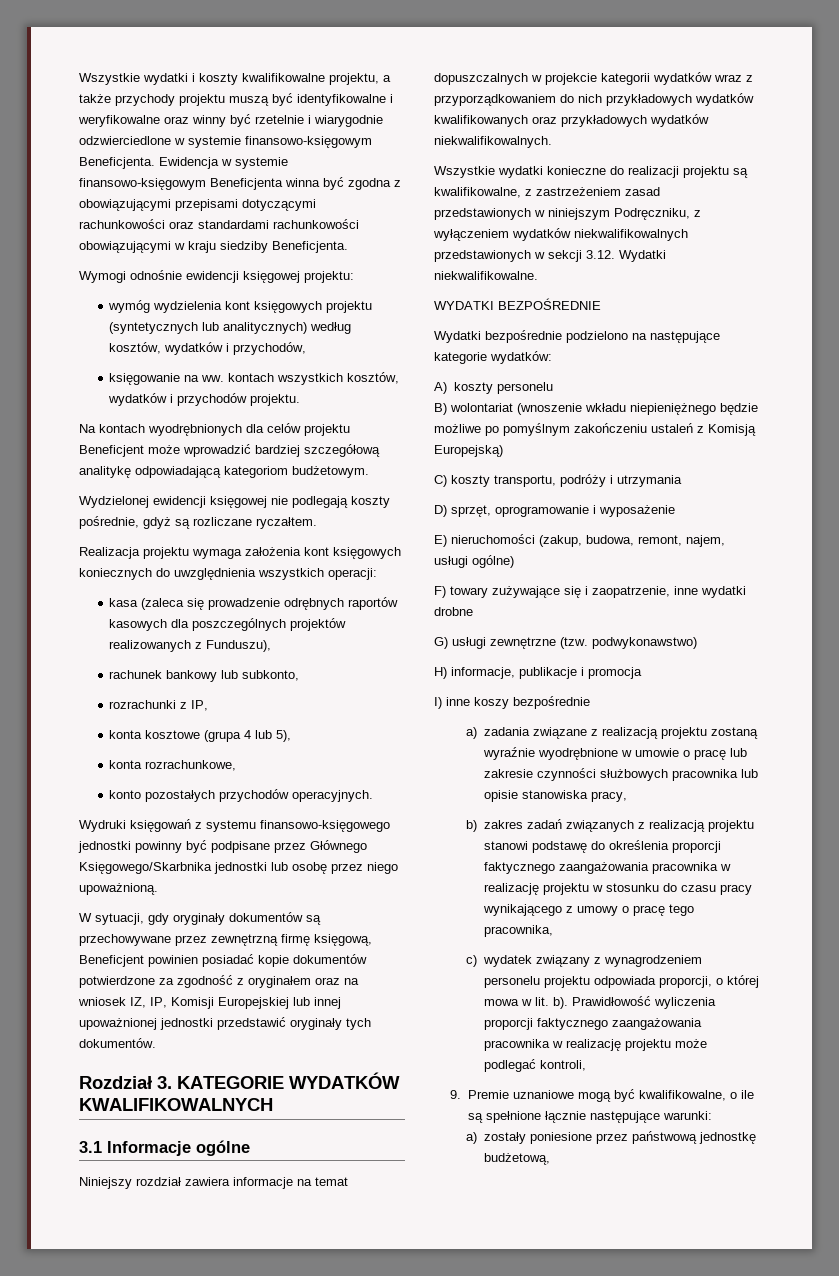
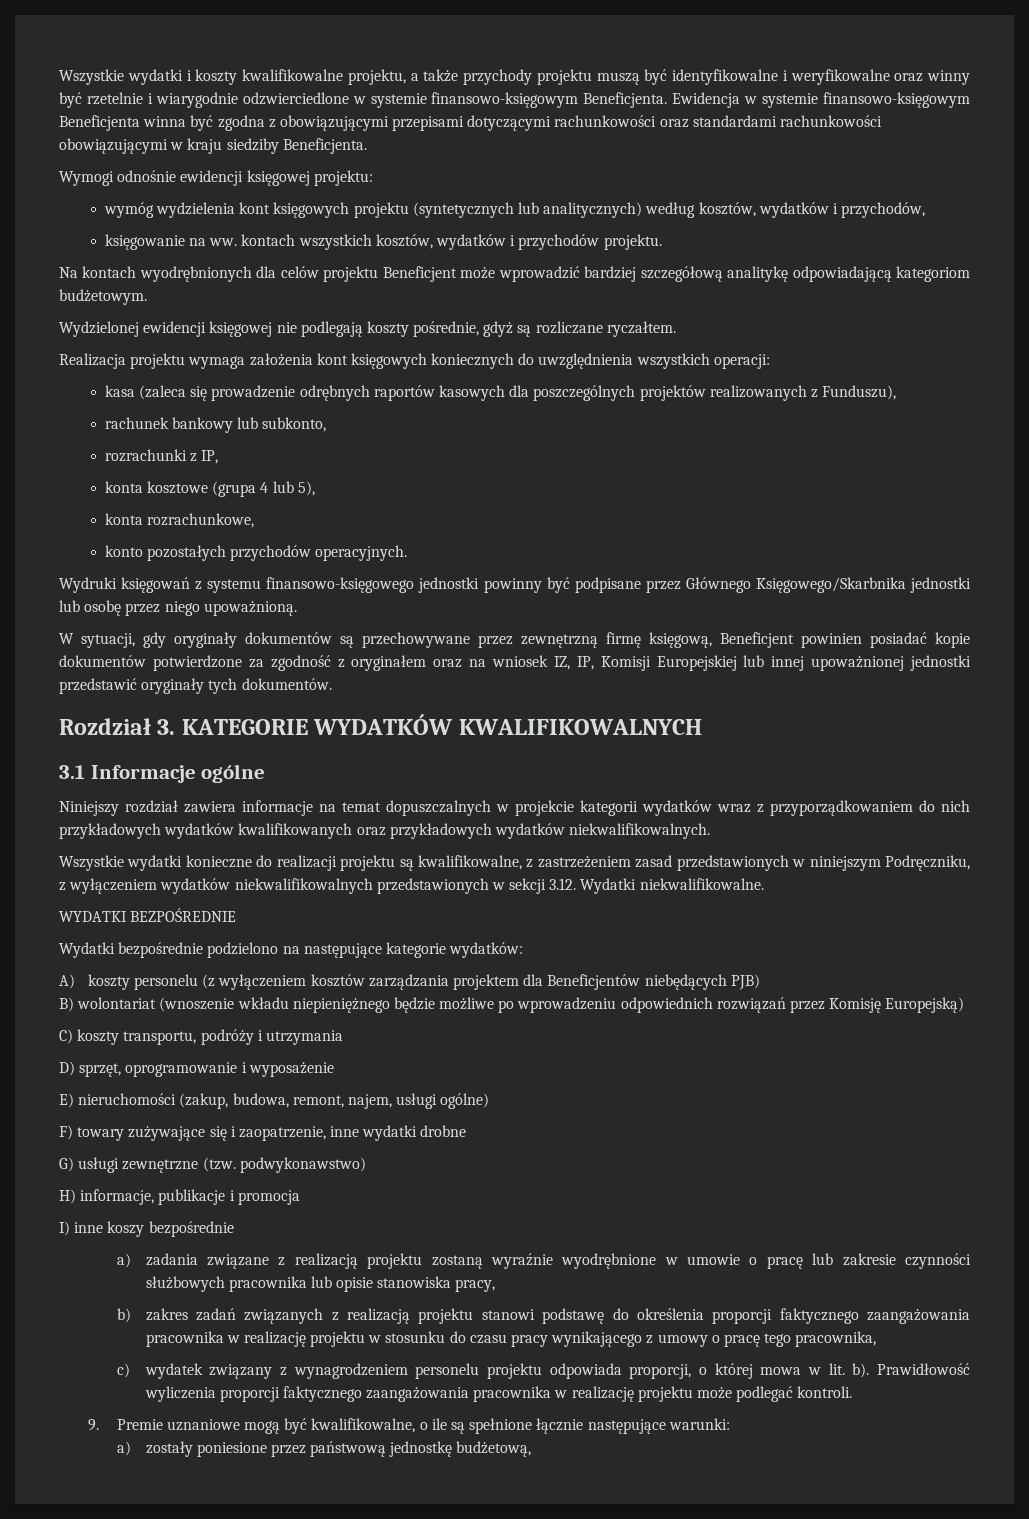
(553, 388) none -> [202,974,760,990] (z wyłączeniem kosztów zarządzania projektem dla Beneficjentów niebędących PJB)
[503,423,756,436] pomyślnym zakończeniu ustaleń z Komisją -> [517,997,882,1013] wprowadzeniu odpowiednich rozwiązań przez Komisję
[539,1060,586,1071] kontroli, -> [797,1386,853,1398] kontroli.

